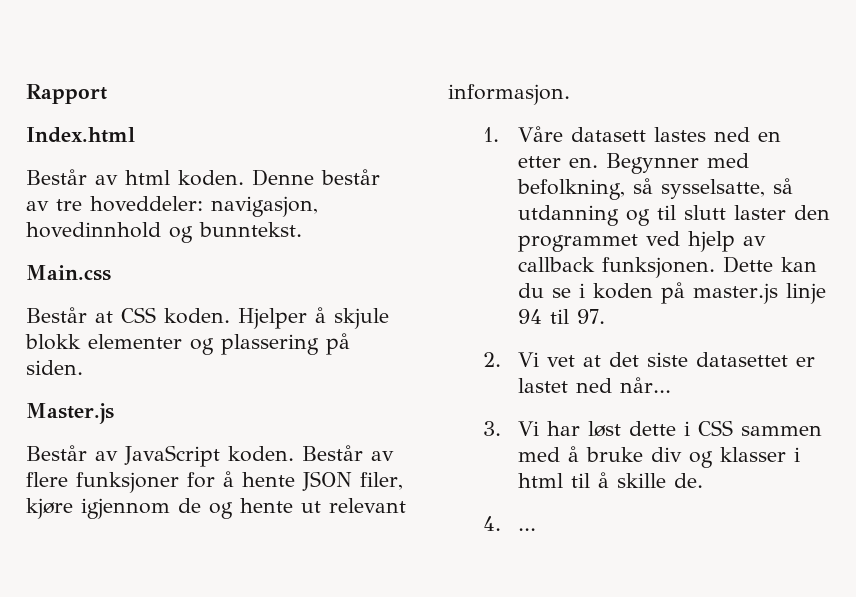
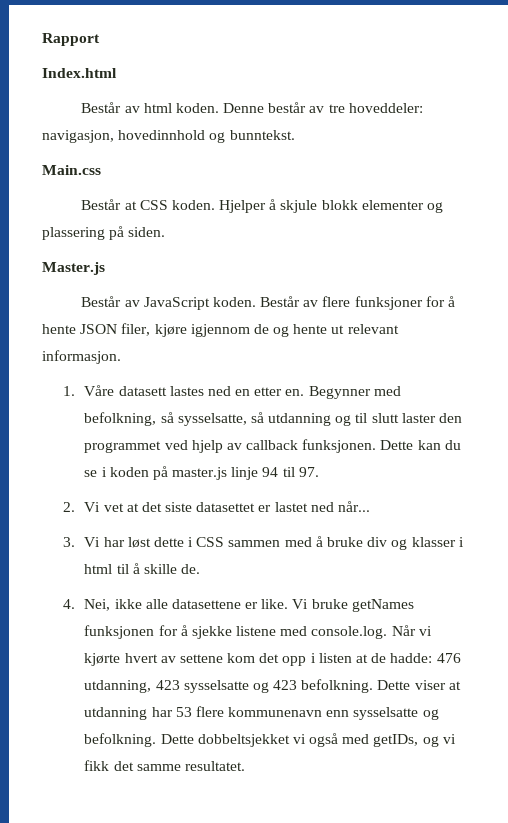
[517,528,536,531] ... -> [84,599,414,612] [84,625,432,639] [84,653,461,666] [84,679,461,693] [84,706,439,720] [84,733,456,747] [84,760,245,771] Nei, ikke alle datasettene er like. Vi bruke getNames funksjonen for å sjekke listene med console.log. Når vi kjørte hvert av settene kom det opp i listen at de hadde: 476 utdanning, 423 sysselsatte og 423 befolkning. Dette viser at utdanning har 53 flere kommunenavn enn sysselsatte og befolkning. Dette dobbeltsjekket vi også med getIDs, og vi fikk det samme resultatet.

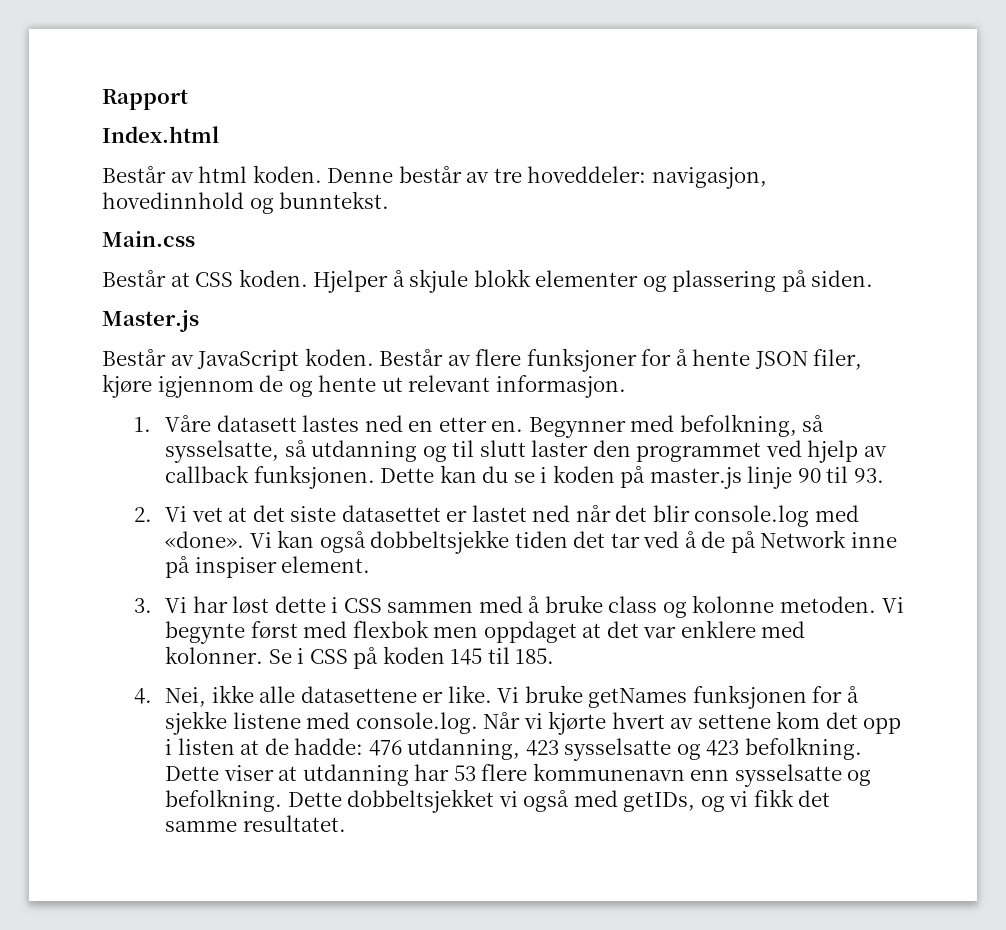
[262,467,319,477] 94 til 97. -> [797,466,884,483] 90 til 93.
[338,501,371,512] når... -> [575,505,859,527] [165,530,897,554] [165,556,371,578] når det blir console.log med «done». Vi kan også dobbeltsjekke tiden det tar ved å de på Network inne på inspiser element.
[367,537,464,550] [84,563,201,574] div og klasser i html til å skille de. -> [608,595,904,618] [165,620,806,644] [165,646,555,669] class og kolonne metoden. Vi begynte først med flexbok men oppdaget at det var enklere med kolonner. Se i CSS på koden 145 til 185.

